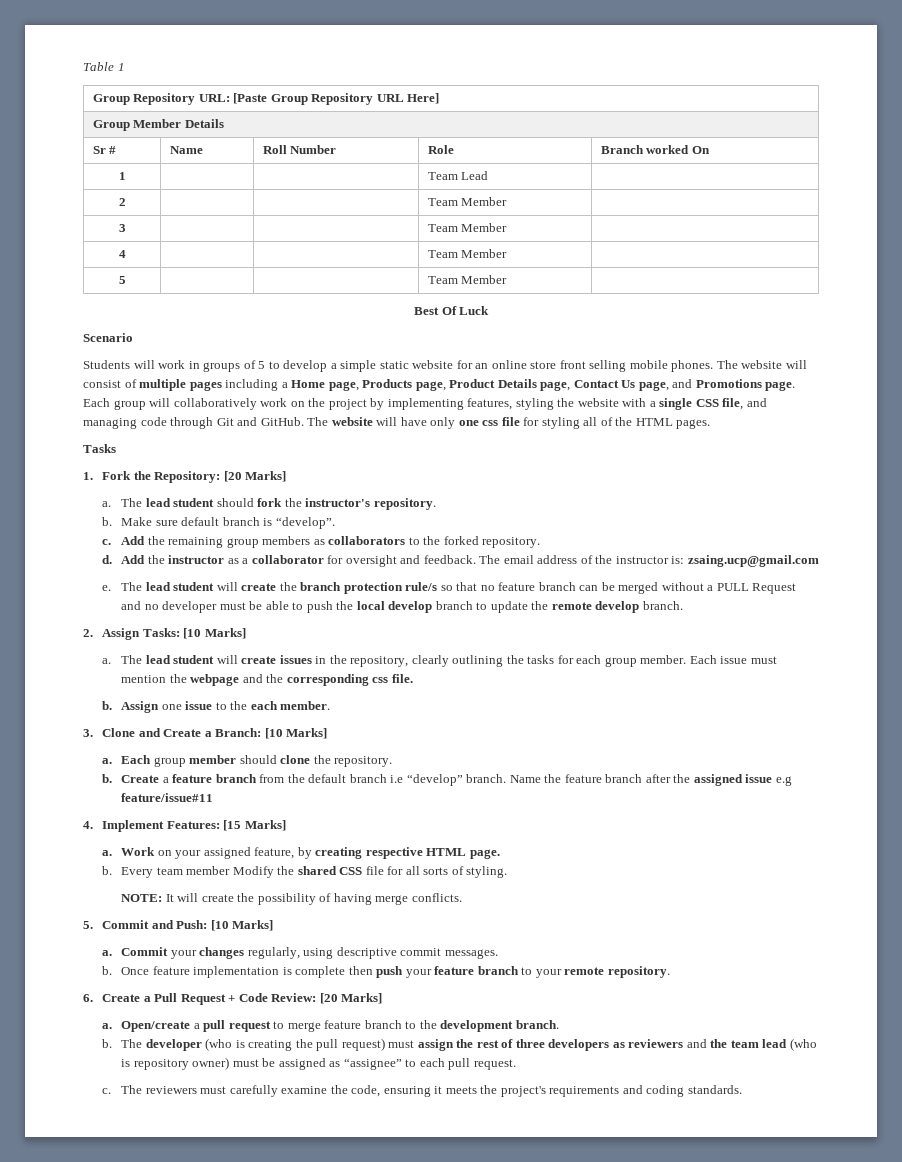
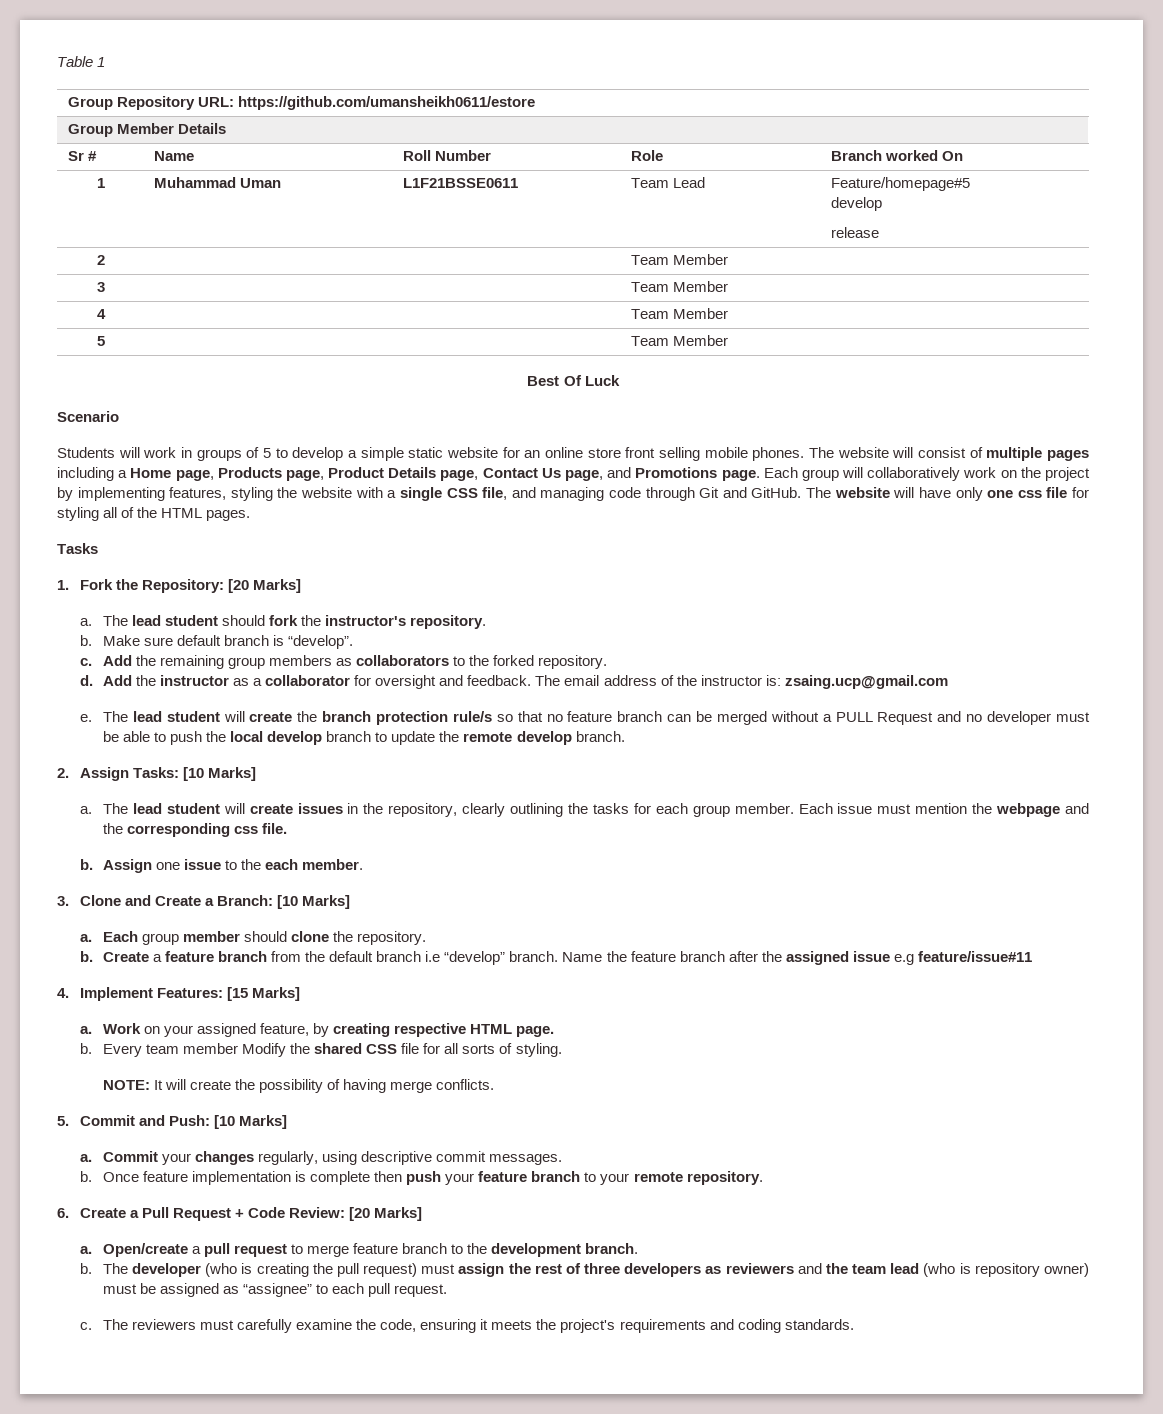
[233,93,440,105] [Paste Group Repository URL Here] -> [238,96,536,110] https://github.com/umansheikh0611/estore
(126, 176) | -> [154,177,282,188] [403,178,519,188] Muhammad Uman | L1F21BSSE0611
(489, 175) none -> [831,177,971,191] [831,197,883,211] [831,227,880,238] Feature/homepage#5 // develop // release

